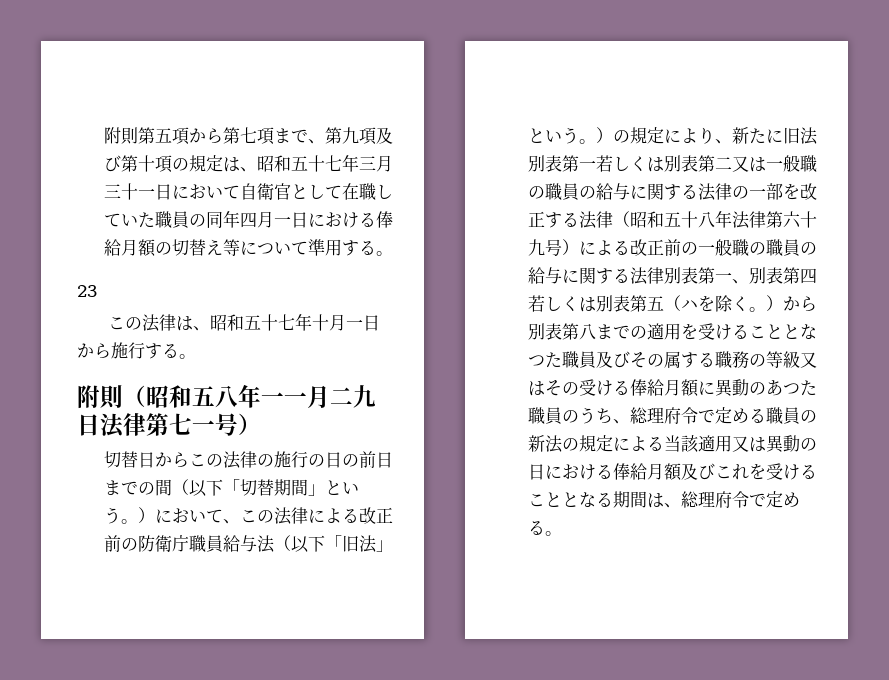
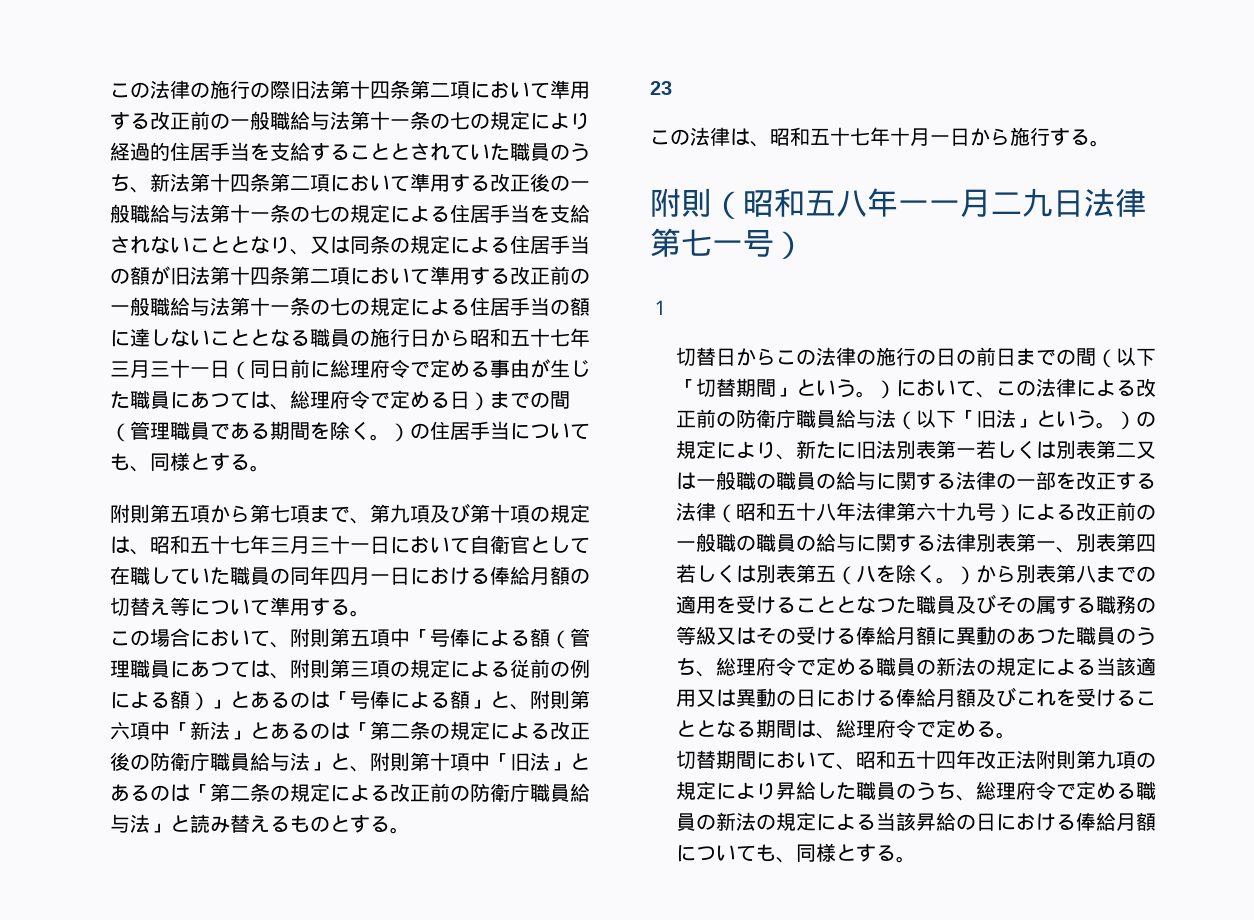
(104, 135) none -> [110,80,591,99] [110,111,591,130] [110,142,591,162] [110,173,591,193] [110,204,591,223] [110,235,591,255] [110,266,591,285] [110,297,591,316] [110,328,591,347] [110,359,591,380] [110,390,571,411] [110,421,591,442] [110,452,271,472] この法律の施行の際旧法第十四条第二項において準用する改正前の一般職給与法第十一条の七の規定により経過的住居手当を支給することとされていた職員のうち、新法第十四条第二項において準用する改正後の一般職給与法第十一条の七の規定による住居手当を支給されないこととなり、又は同条の規定による住居手当の額が旧法第十四条第二項において準用する改正前の一般職給与法第十一条の七の規定による住居手当の額に達しないこととなる職員の施行日から昭和五十七年三月三十一日（同日前に総理府令で定める事由が生じた職員にあつては、総理府令で定める日）までの間（管理職員である期間を除く。）の住居手当についても、同様とする。 //
(394, 253) none -> [110,628,591,649] [110,659,591,679] [110,690,591,711] [110,721,591,740] [110,752,591,772] [110,783,591,802] [110,814,411,834] // この場合において、附則第五項中「号俸による額（管理職員にあつては、附則第三項の規定による従前の例による額）」とあるのは「号俸による額」と、附則第六項中「新法」とあるのは「第二条の規定による改正後の防衛庁職員給与法」と、附則第十項中「旧法」とあるのは「第二条の規定による改正前の防衛庁職員給与法」と読み替えるものとする。
(261, 424) none -> [650,300,670,315] // １
(563, 533) none -> [676,750,1157,770] [676,781,1157,801] [676,812,1157,831] [676,843,917,863] // 切替期間において、昭和五十四年改正法附則第九項の規定により昇給した職員のうち、総理府令で定める職員の新法の規定による当該昇給の日における俸給月額についても、同様とする。

